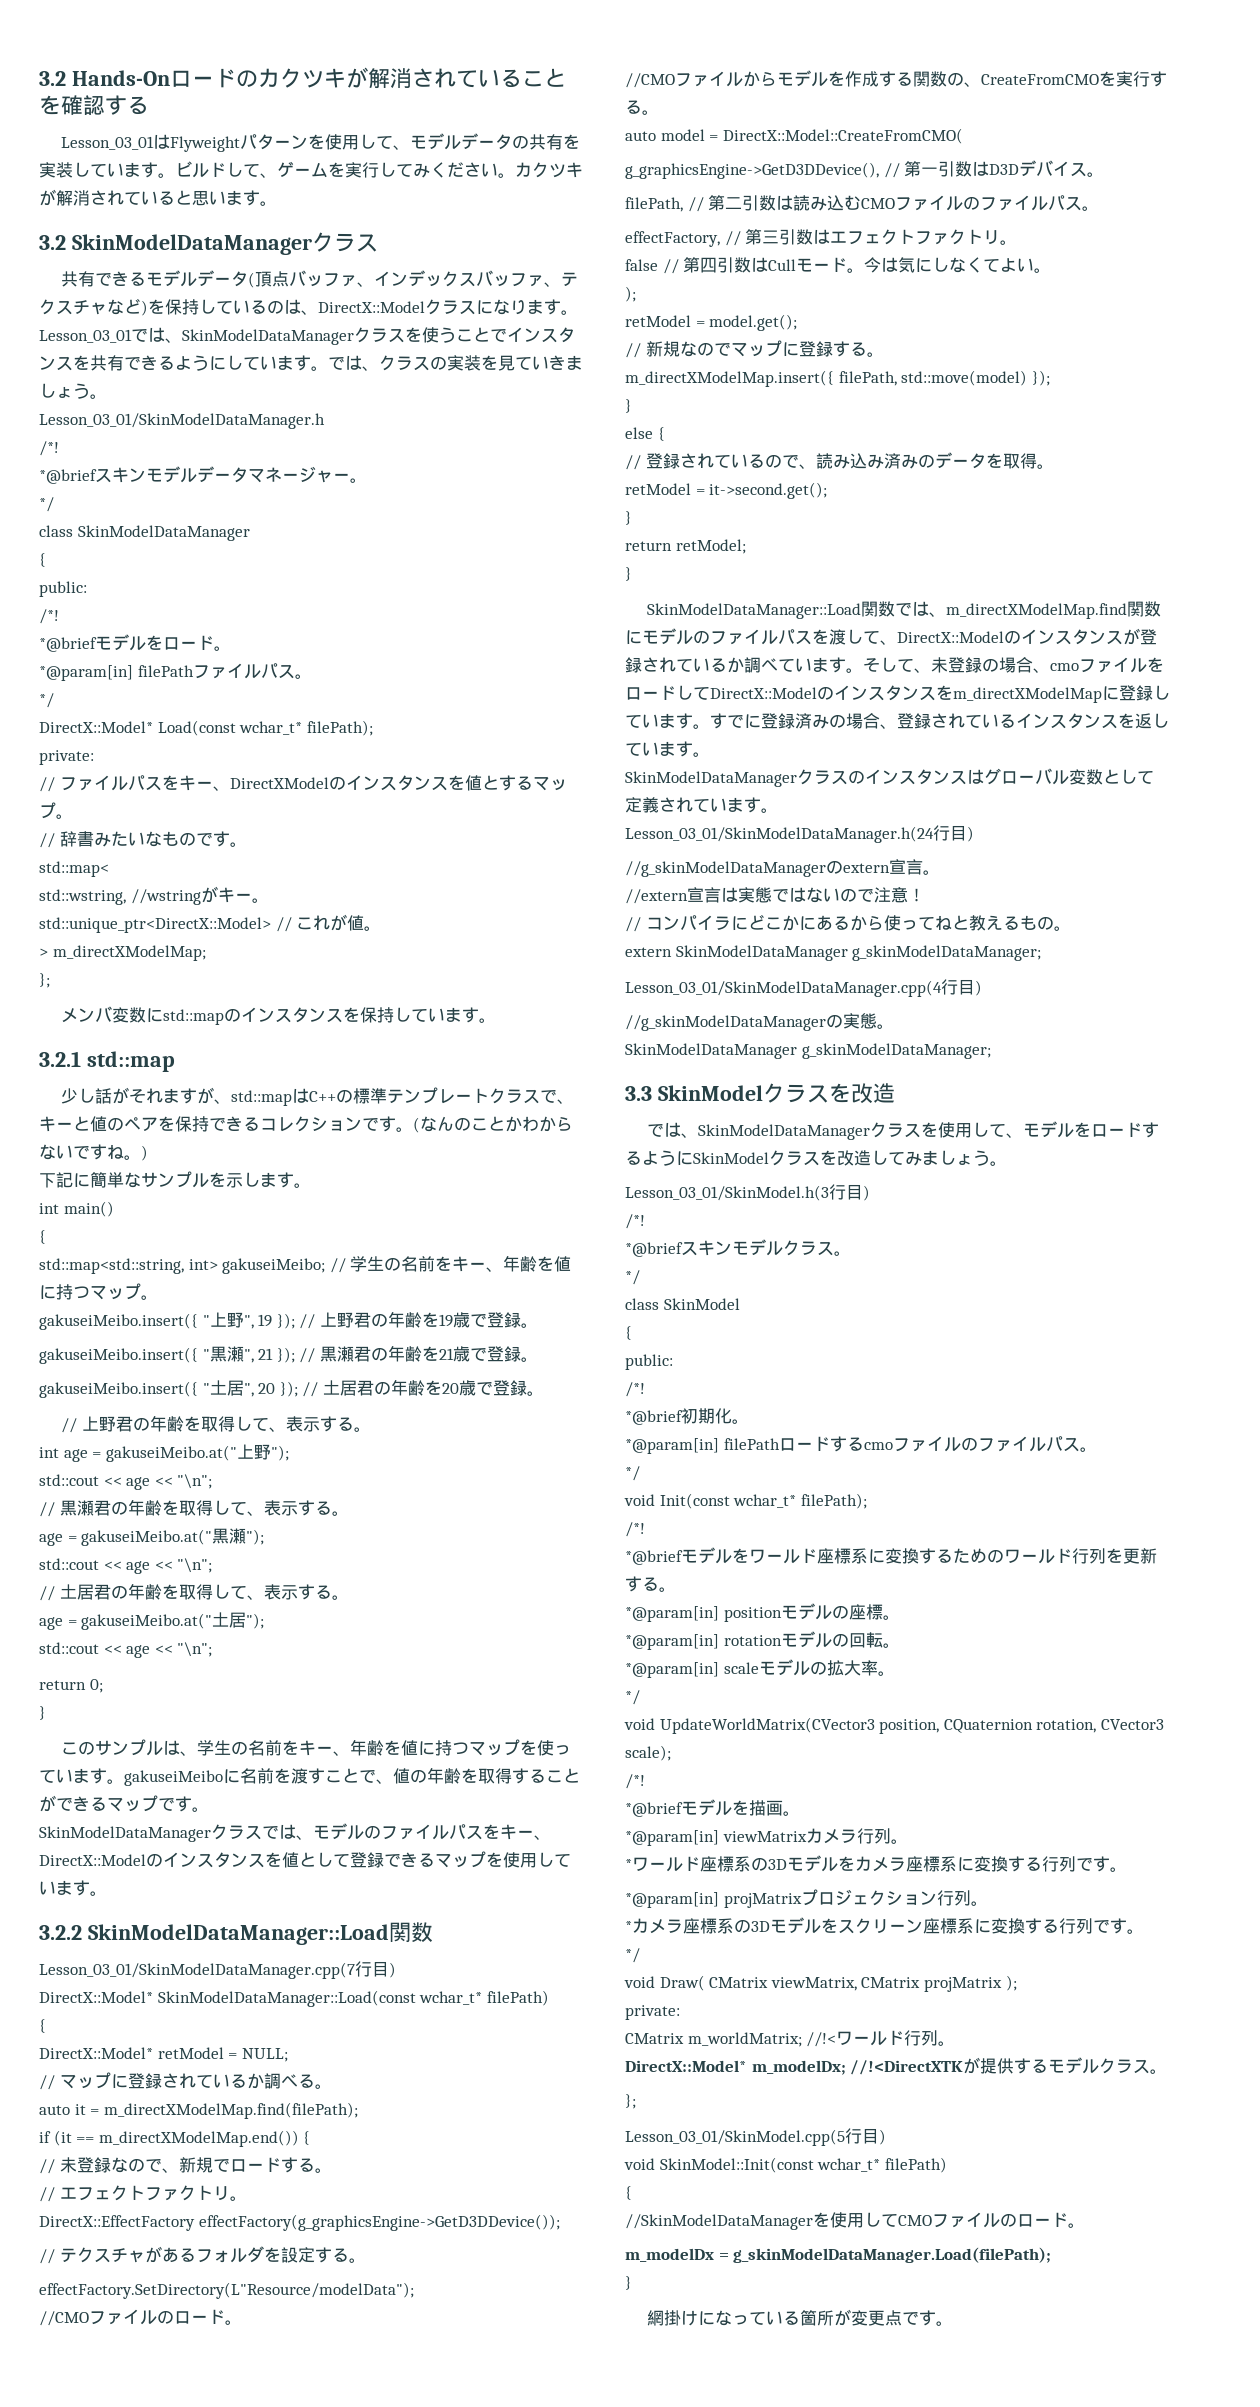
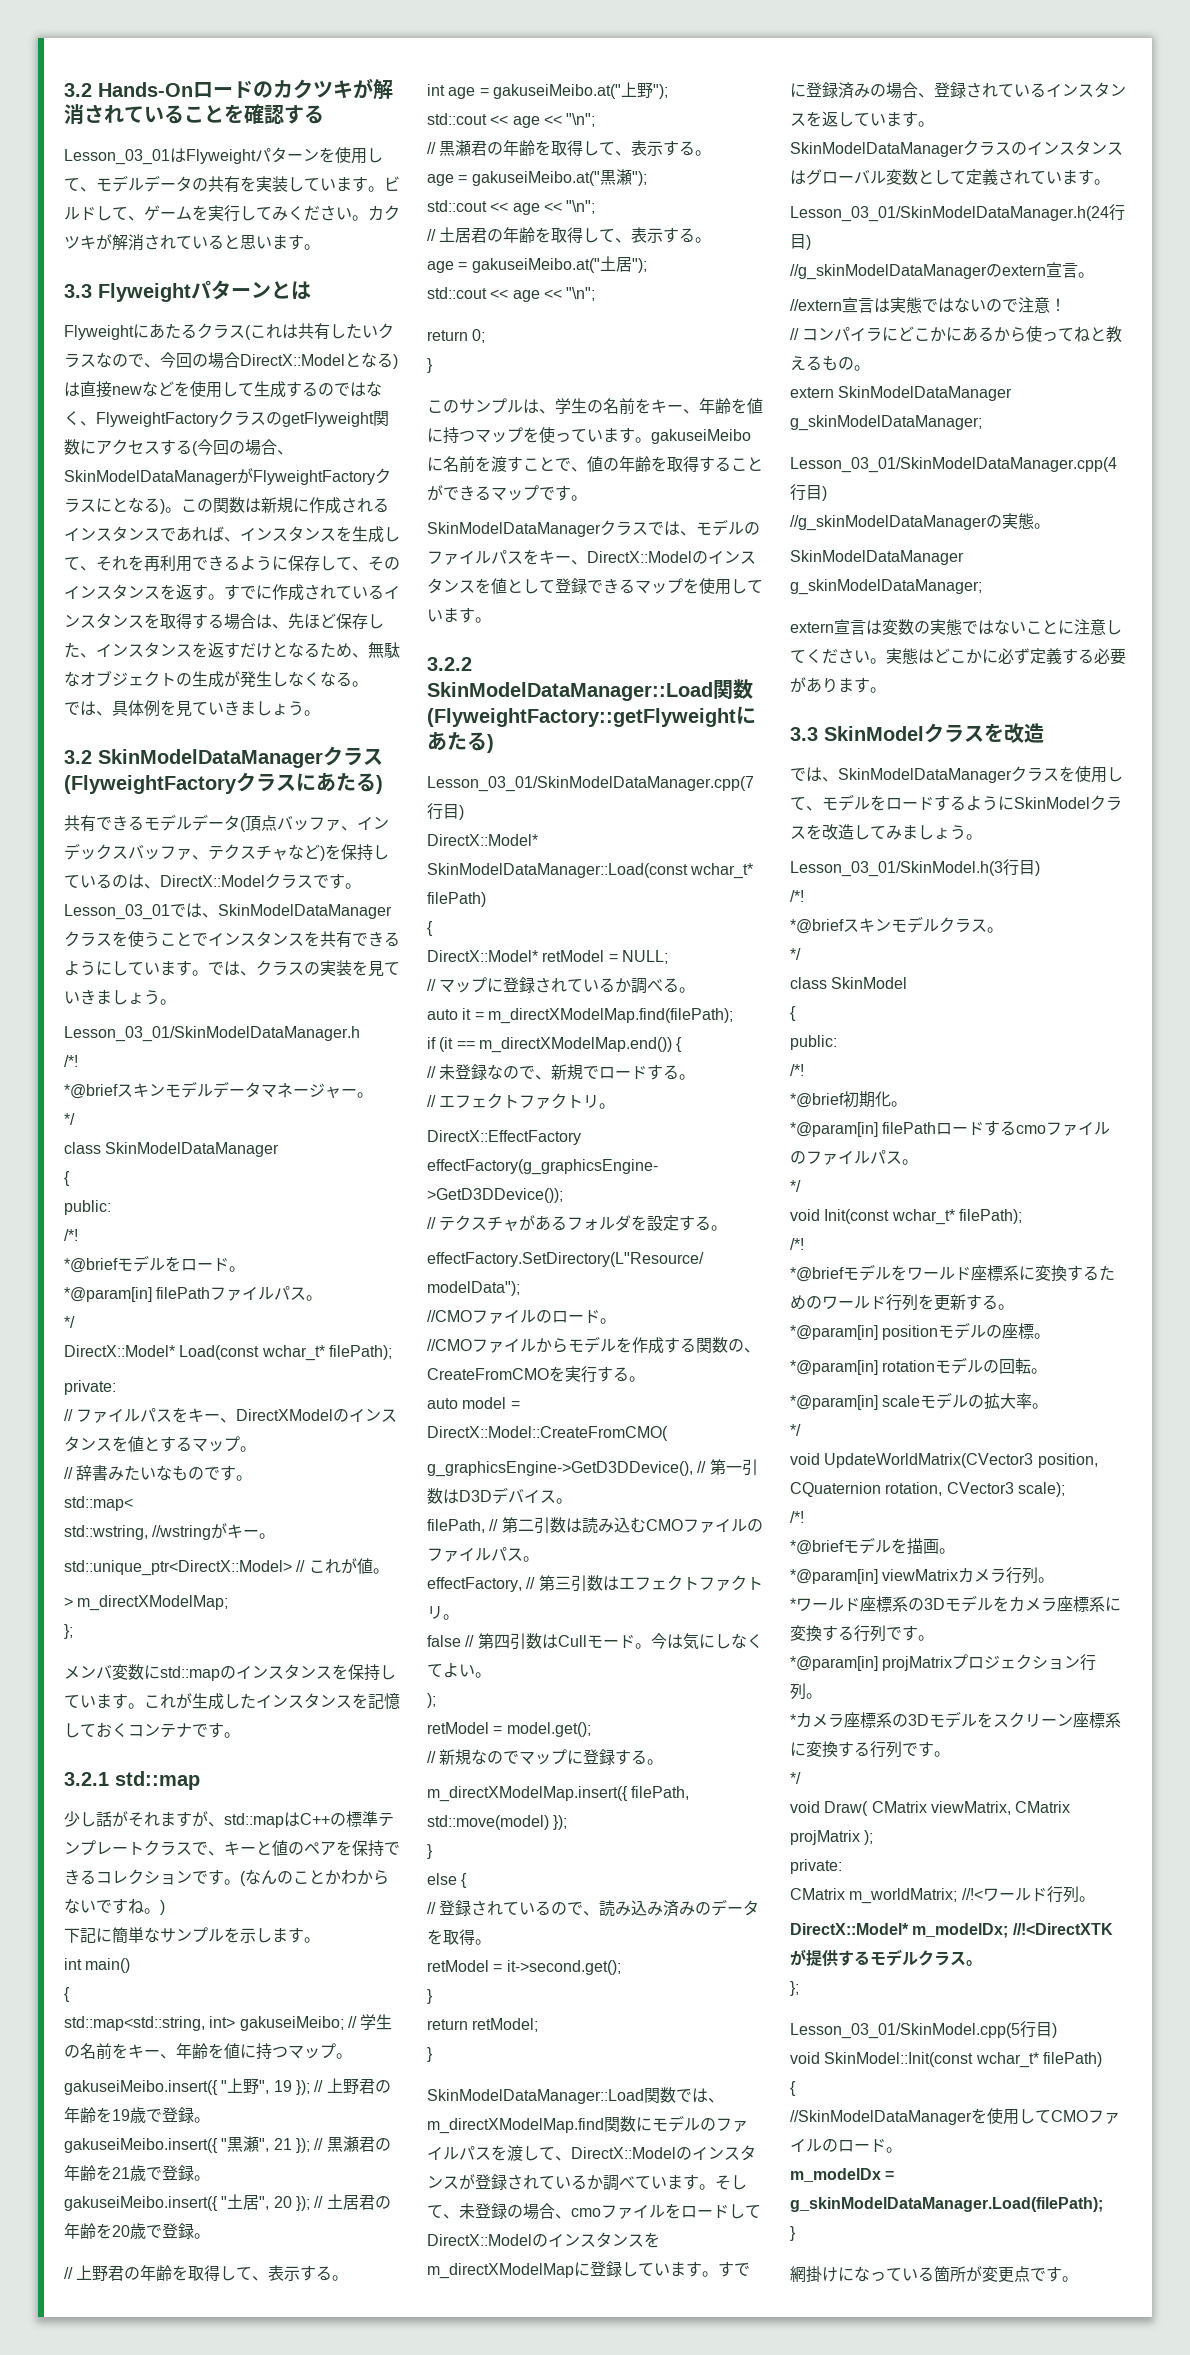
[39,232,378,255] 3.2 SkinModelDataManagerクラス -> [64,280,311,302] [64,323,394,340] [64,352,398,369] [64,381,382,398] [64,410,389,427] [64,439,293,456] [64,468,391,485] [64,497,389,514] [64,526,400,543] [64,555,400,572] [64,584,400,601] [64,613,384,630] [64,642,400,658] [64,670,368,688] [64,700,320,717] [64,746,383,768] [64,772,383,794] 3.3 Flyweightパターンとは // Flyweightにあたるクラス(これは共有したいクラスなので、今回の場合DirectX::Modelとなる)は直接newなどを使用して生成するのではなく、FlyweightFactoryクラスのgetFlyweight関数にアクセスする(今回の場合、SkinModelDataManagerがFlyweightFactoryクラスにとなる)。この関数は新規に作成されるインスタンスであれば、インスタンスを生成して、それを再利用できるように保存して、そのインスタンスを返す。すでに作成されているインスタンスを取得する場合は、先ほど保存した、インスタンスを返すだけとなるため、無駄なオブジェクトの生成が発生しなくなる。 // では、具体例を見ていきましょう。 // 3.2 SkinModelDataManagerクラス(FlyweightFactoryクラスにあたる)
[476,299,544,315] になりま -> [313,875,329,888] で
(497, 1020) none -> [144,1693,400,1710] [64,1722,240,1738] これが生成したインスタンスを記憶しておくコンテナです。
(433, 1932) none -> [427,706,756,727] [427,731,494,753] (FlyweightFactory::getFlyweightにあたる)
(991, 1051) none -> [790,619,1122,635] [790,648,1126,665] [790,677,886,693] // extern宣言は変数の実態ではないことに注意してください。実態はどこかに必ず定義する必要があります。

